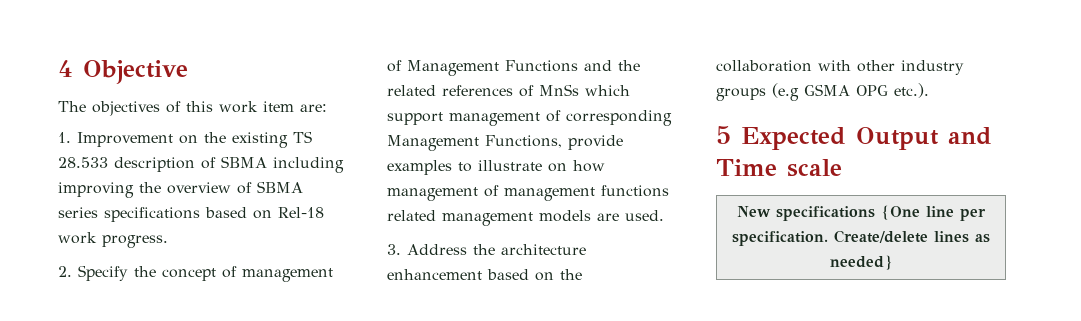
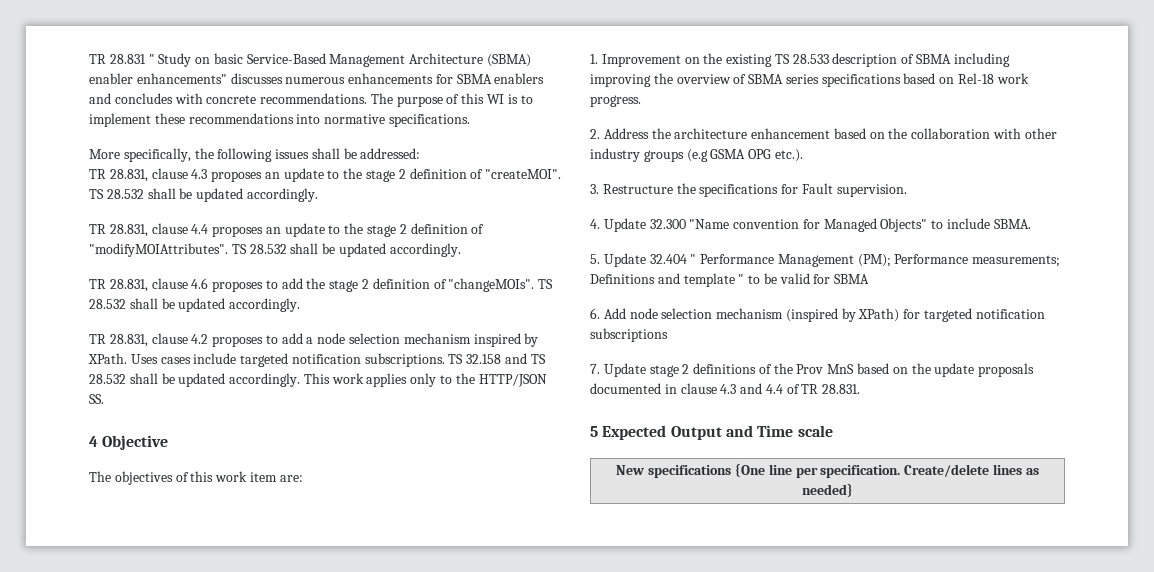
(58, 68) none -> [89,53,532,67] [89,73,545,84] [89,93,533,107] [89,113,470,127] [89,148,421,162] [89,168,562,182] [89,188,318,202] [89,223,485,237] [89,243,461,257] [89,278,554,292] [89,298,301,312] [89,333,539,347] [88,353,546,367] [89,373,547,387] [89,394,104,404] TR 28.831 " Study on basic Service-Based Management Architecture (SBMA) enabler enhancements" discusses numerous enhancements for SBMA enablers and concludes with concrete recommendations. The purpose of this WI is to implement these recommendations into normative specifications. // More specifically, the following issues shall be addressed: // TR 28.831, clause 4.3 proposes an update to the stage 2 definition of "createMOI". TS 28.532 shall be updated accordingly. // TR 28.831, clause 4.4 proposes an update to the stage 2 definition of "modifyMOIAttributes". TS 28.532 shall be updated accordingly. // TR 28.831, clause 4.6 proposes to add the stage 2 definition of "changeMOIs". TS 28.532 shall be updated accordingly. // TR 28.831, clause 4.2 proposes to add a node selection mechanism inspired by XPath. Uses cases include targeted notification subscriptions. TS 32.158 and TS 28.532 shall be updated accordingly. This work applies only to the HTTP/JSON SS. //
[78,265,333,282] [387,60,640,76] [387,84,630,97] [387,110,672,126] [387,135,623,151] [387,160,605,175] [387,185,669,201] [387,210,664,226] [387,244,401,255] Specify the concept of management of Management Functions and the related references of MnSs which support management of corresponding Management Functions, provide examples to illustrate on how management of management functions related management models are used. // 3. -> (600, 134) none
(929, 90) none -> [590,183,907,197] [590,218,1031,232] [590,253,1061,267] [590,273,870,287] [590,308,1045,322] [590,328,668,342] [590,363,1035,377] [590,383,861,394] // 3. Restructure the specifications for Fault supervision. // 4. Update 32.300 "Name convention for Managed Objects" to include SBMA. // 5. Update 32.404 " Performance Management (PM); Performance measurements; Definitions and template " to be valid for SBMA // 6. Add node selection mechanism (inspired by XPath) for targeted notification subscriptions // 7. Update stage 2 definitions of the Prov MnS based on the update proposals documented in clause 4.3 and 4.4 of TR 28.831.

